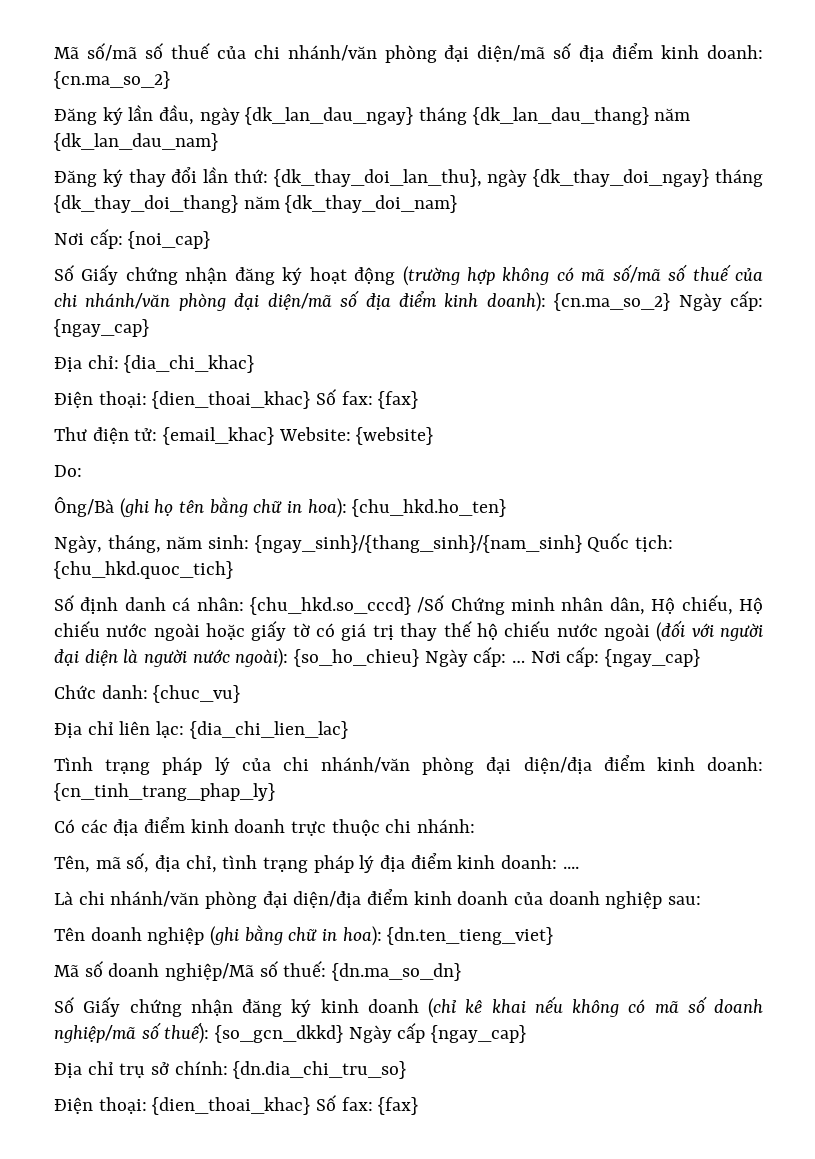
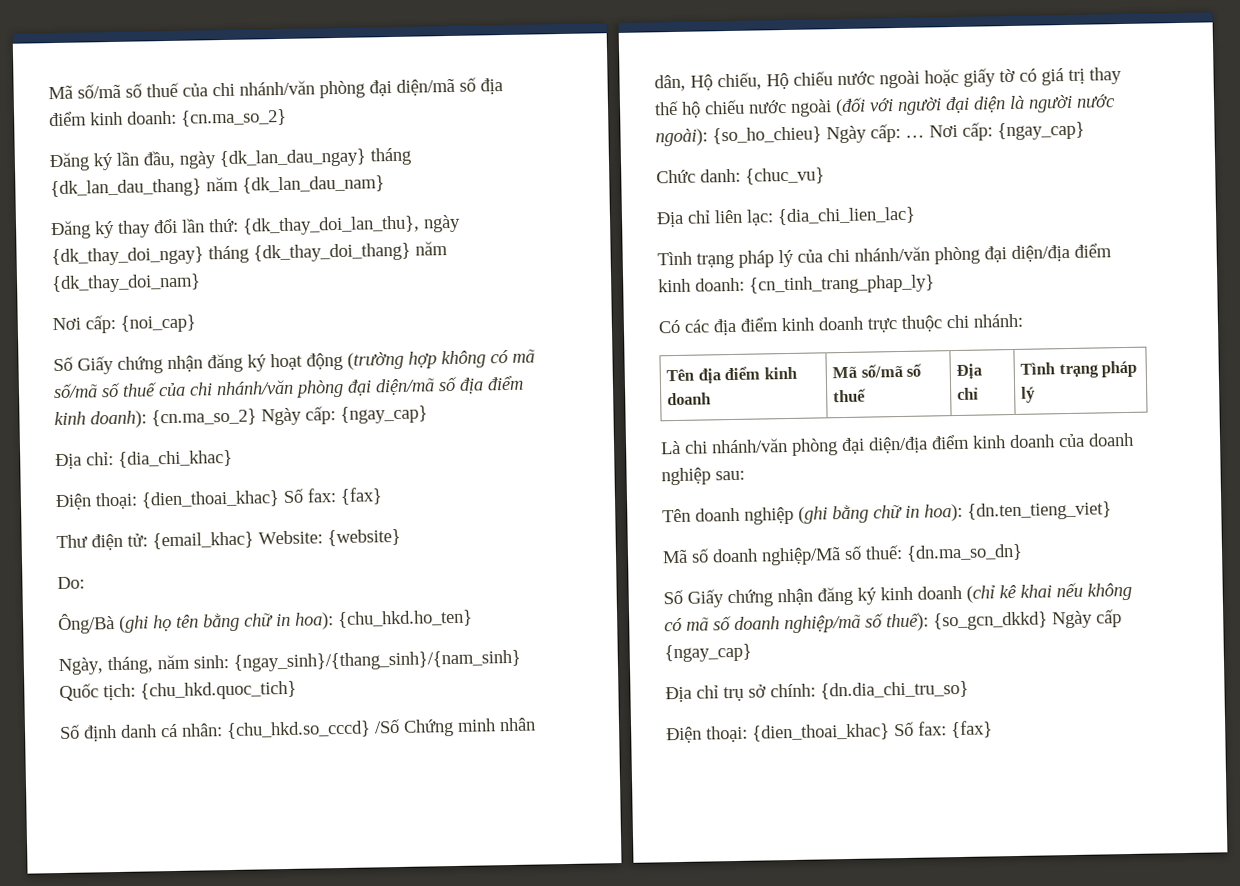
[54,853,579,873] // Tên, mã số, địa chỉ, tình trạng pháp lý địa điểm kinh doanh: .... -> [666,366,797,384] [667,392,712,406] [832,363,923,379] [833,388,868,403] [956,363,983,379] [957,387,980,400] [1020,360,1138,379] [1021,386,1037,403] // Tên địa điểm kinh doanh | Mã số/mã số thuế | Địa chỉ | Tình trạng pháp lý

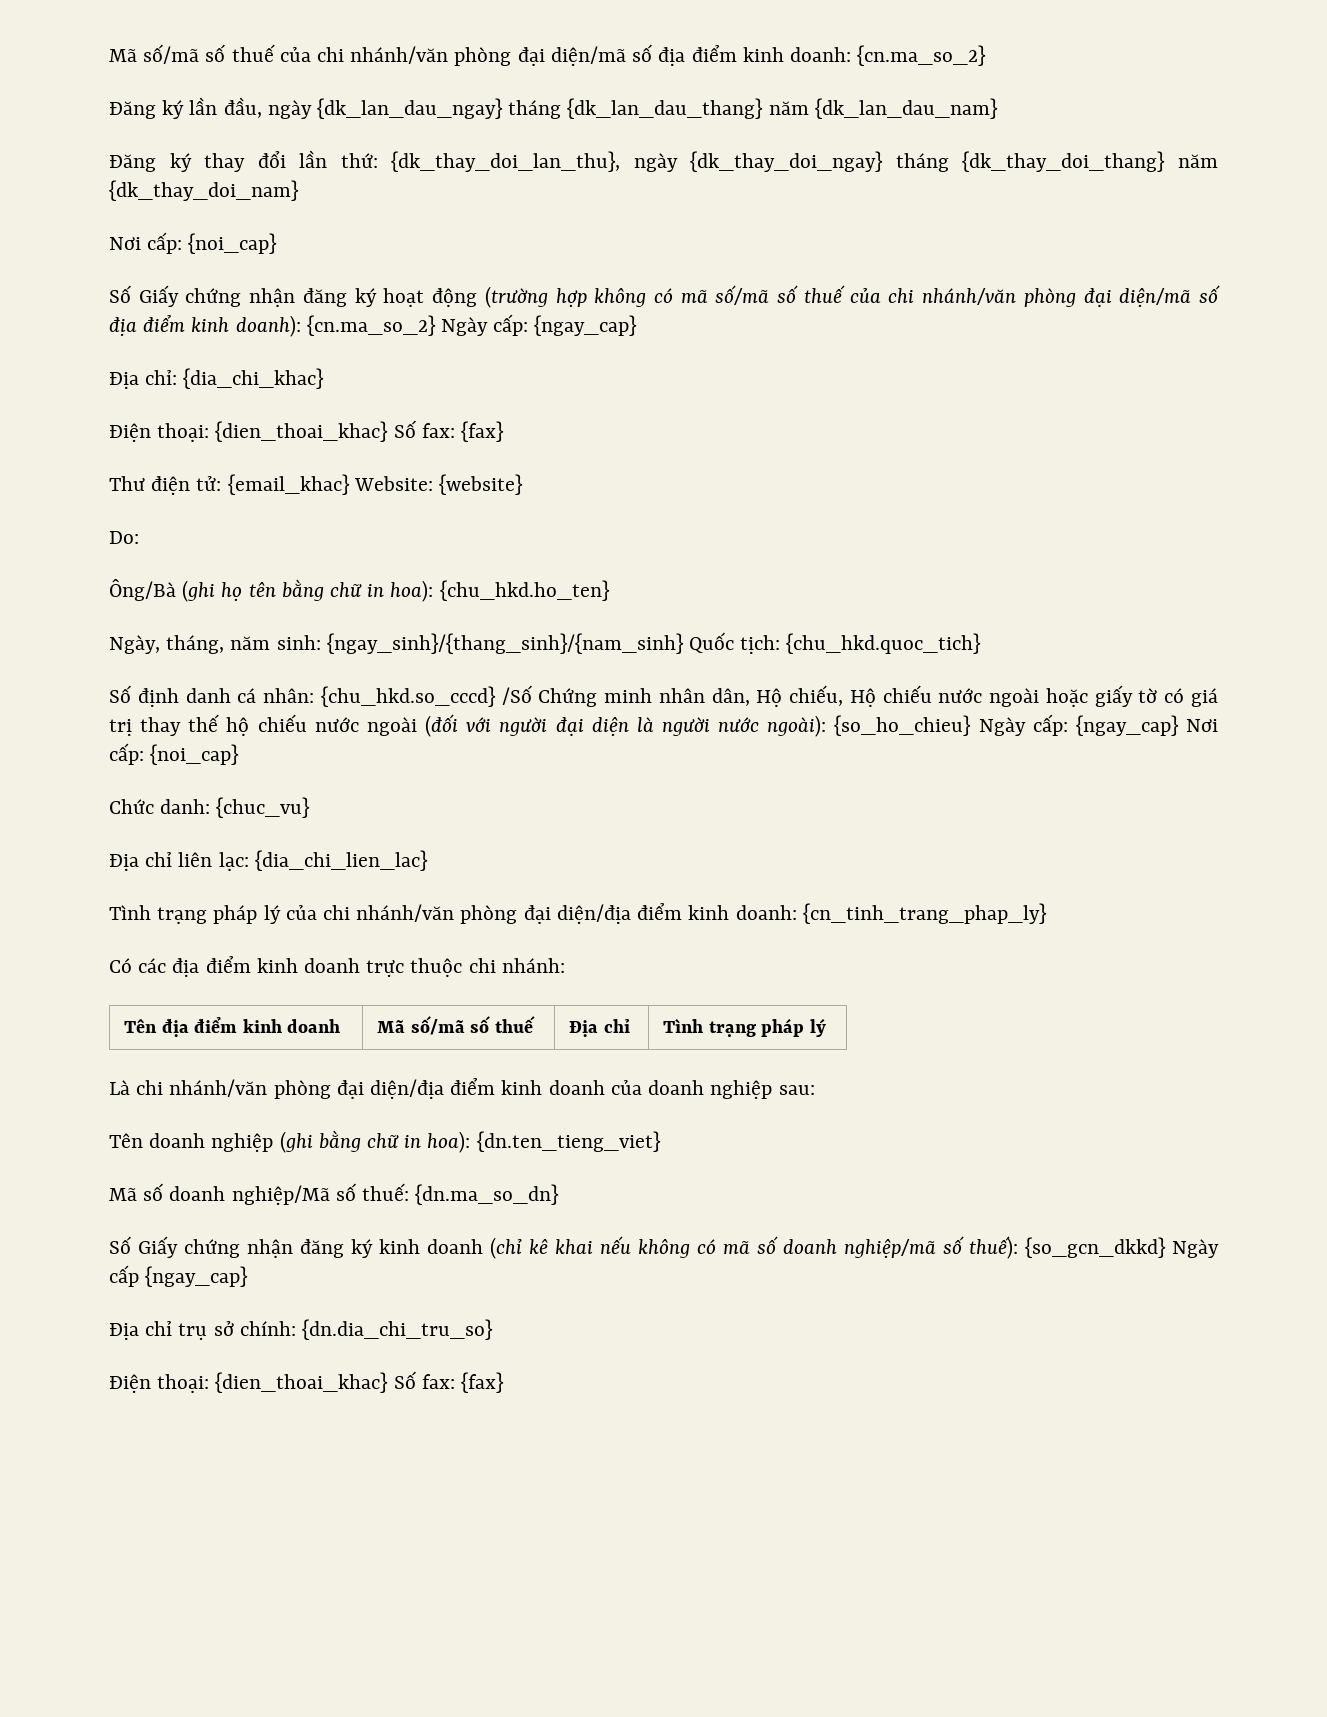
[905,121,1085,141] … Nơi cấp: {ngay_cap} -> [1075,715,1218,736] [109,743,240,765] {ngay_cap} Nơi cấp: {noi_cap}

